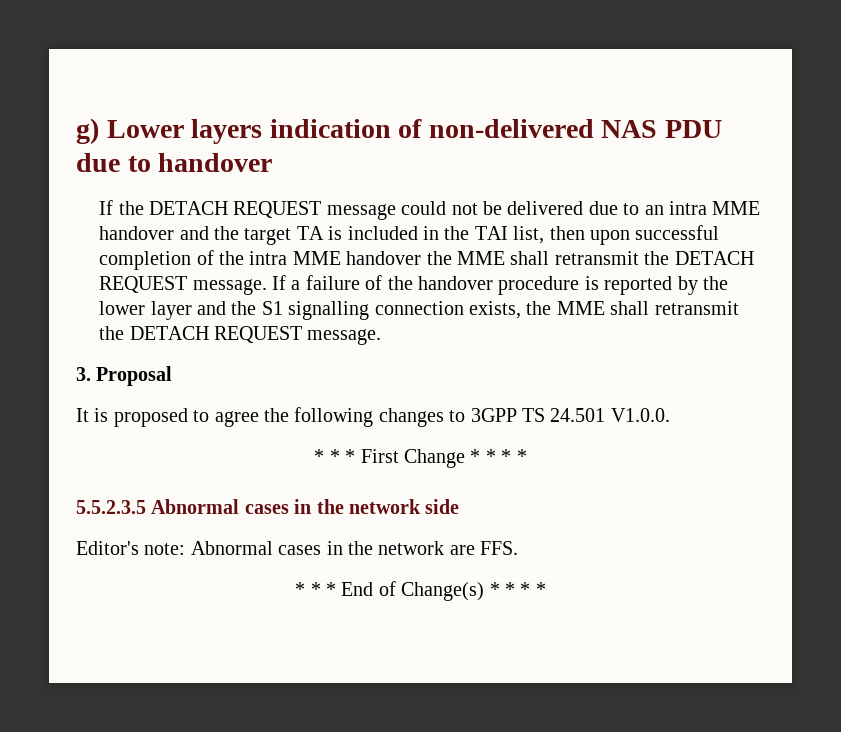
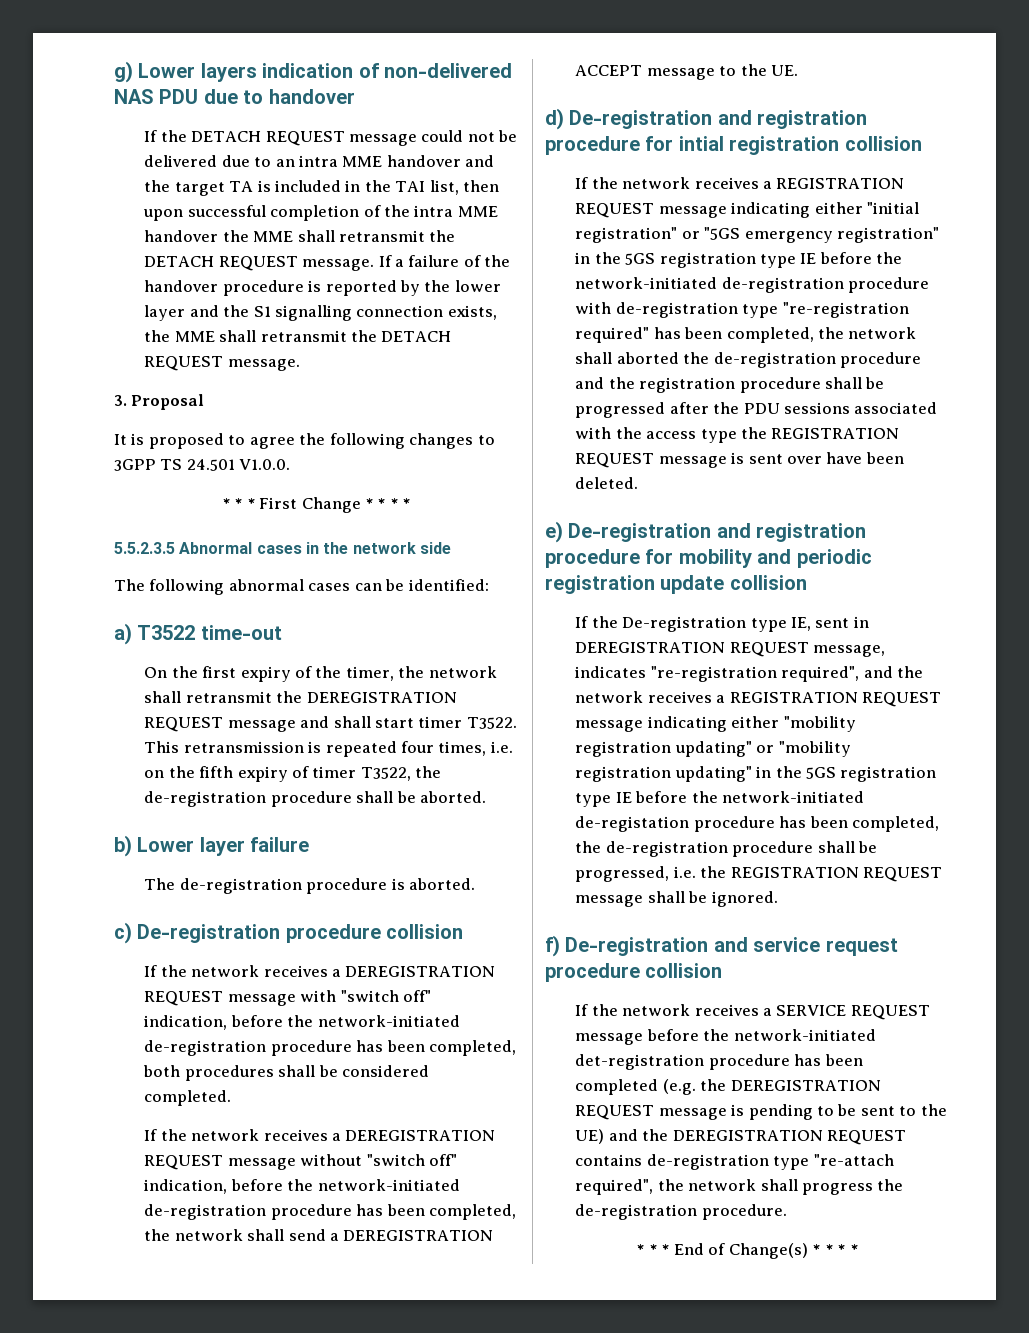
[76,541,519,555] Editor's note: Abnormal cases in the network are FFS. -> [114,579,489,595] [114,623,282,645] [144,666,497,682] [144,691,457,703] [144,716,517,732] [144,741,513,757] [144,766,442,782] [144,791,486,807] [114,835,310,857] [144,878,475,894] [114,922,464,944] [144,965,496,977] [144,990,431,1006] [144,1015,460,1030] [144,1040,516,1056] [143,1065,429,1081] [144,1090,232,1106] [144,1129,496,1141] [144,1154,457,1170] [144,1179,460,1194] [144,1204,516,1220] [144,1229,494,1241] [575,64,798,80] [545,108,868,130] [545,136,922,155] [575,177,905,189] [575,202,919,218] [575,227,939,243] [575,252,903,268] [575,277,930,293] [575,302,909,318] [575,327,917,343] [575,352,921,368] [575,377,885,393] [575,402,938,418] [575,427,900,443] [575,452,904,468] [575,477,639,489] [545,521,867,543] [545,549,872,568] [545,575,807,594] [575,616,869,632] [575,642,886,657] [575,666,923,682] [575,691,941,707] [575,716,856,732] [575,741,851,757] [575,766,937,782] [575,791,864,807] [575,816,939,832] [575,841,877,857] [575,866,942,882] [575,891,778,907] [545,935,898,957] [545,963,723,982] [575,1004,930,1020] [575,1029,876,1045] [575,1054,863,1070] [575,1079,881,1095] [575,1104,947,1120] [575,1129,906,1145] [575,1154,894,1170] [575,1179,904,1195] [575,1204,787,1220] The following abnormal cases can be identified: // a) T3522 time-out // On the first expiry of the timer, the network shall retransmit the DEREGISTRATION REQUEST message and shall start timer T3522. This retransmission is repeated four times, i.e. on the fifth expiry of timer T3522, the de-registration procedure shall be aborted. // b) Lower layer failure // The de-registration procedure is aborted. // c) De-registration procedure collision // If the network receives a DEREGISTRATION REQUEST message with "switch off" indication, before the network-initiated de-registration procedure has been completed, both procedures shall be considered completed. // If the network receives a DEREGISTRATION REQUEST message without "switch off" indication, before the network-initiated de-registration procedure has been completed, the network shall send a DEREGISTRATION ACCEPT message to the UE. // d) De-registration and registration procedure for intial registration collision // If the network receives a REGISTRATION REQUEST message indicating either "initial registration" or "5GS emergency registration" in the 5GS registration type IE before the network-initiated de-registration procedure with de-registration type "re-registration required" has been completed, the network shall aborted the de-registration procedure and the registration procedure shall be progressed after the PDU sessions associated with the access type the REGISTRATION REQUEST message is sent over have been deleted. // e) De-registration and registration procedure for mobility and periodic registration update collision // If the De-registration type IE, sent in DEREGISTRATION REQUEST message, indicates "re-registration required", and the network receives a REGISTRATION REQUEST message indicating either "mobility registration updating" or "mobility registration updating" in the 5GS registration type IE before the network-initiated de-registation procedure has been completed, the de-registration procedure shall be progressed, i.e. the REGISTRATION REQUEST message shall be ignored. // f) De-registration and service request procedure collision // If the network receives a SERVICE REQUEST message before the network-initiated det-registration procedure has been completed (e.g. the DEREGISTRATION REQUEST message is pending to be sent to the UE) and the DEREGISTRATION REQUEST contains de-registration type "re-attach required", the network shall progress the de-registration procedure.

